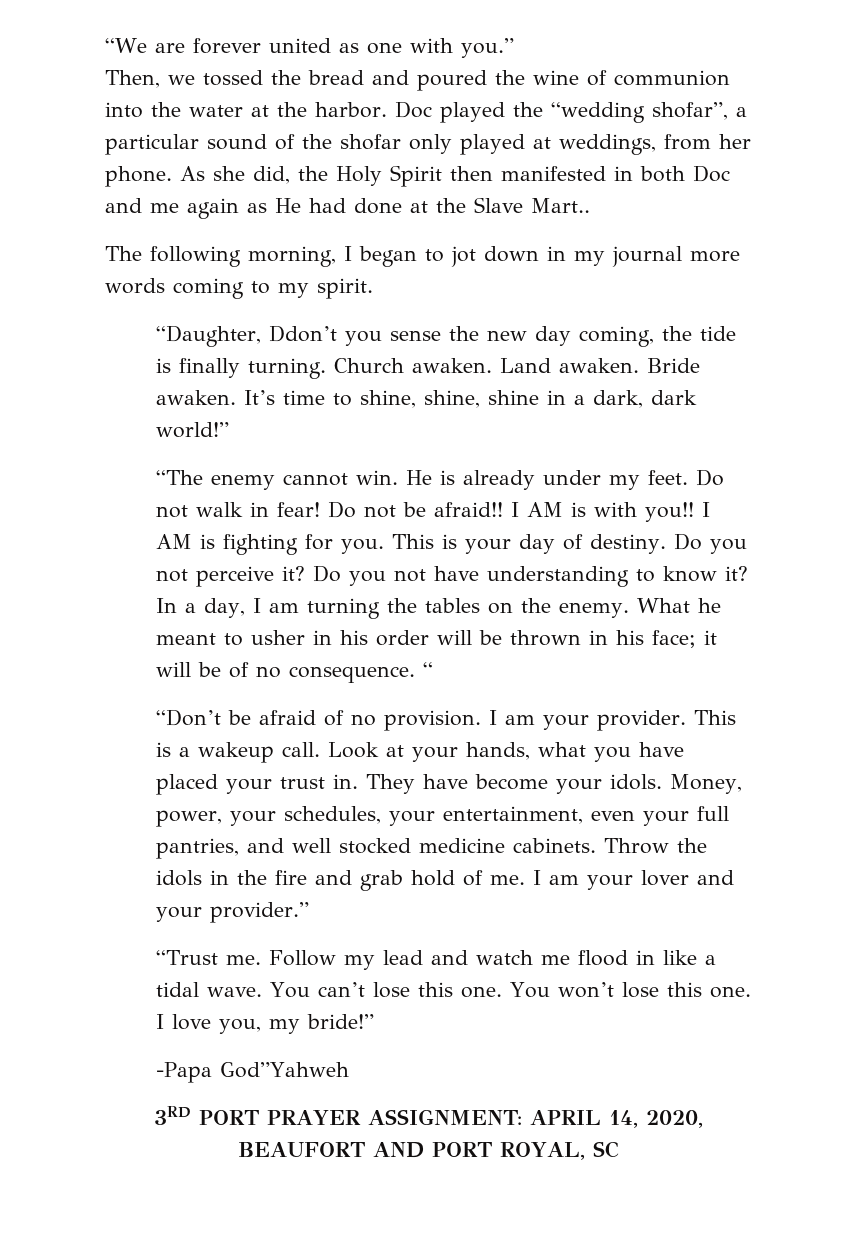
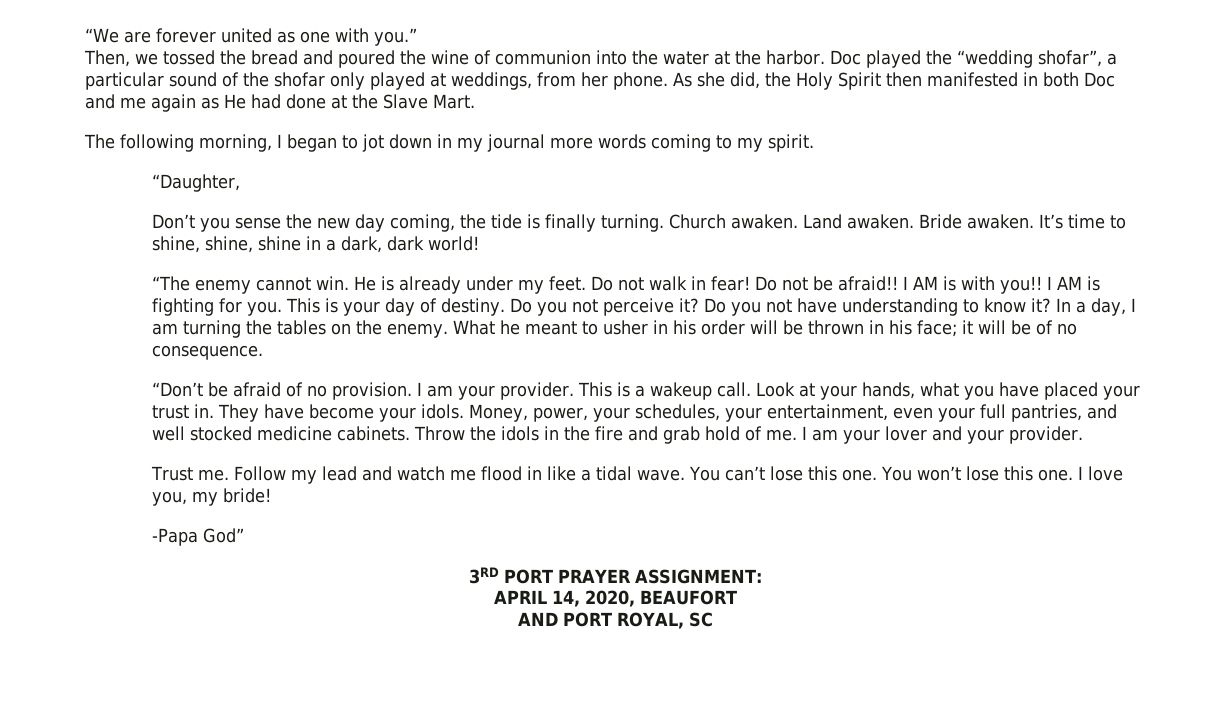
[531,198,590,213] Mart.. -> [433,94,475,109] Mart.
[268,325,337,342] Ddon’t -> [151,214,195,229] // Don’t
[155,422,229,438] world!” -> [427,236,479,251] world!
[422,662,433,677] “ -> (263, 352) none
[209,902,309,923] [155,950,218,965] provider.” // “Trust -> [1008,426,1083,444] [150,466,193,481] provider. // Trust
[306,1014,374,1029] bride!” -> [222,488,271,503] bride!
[219,1062,349,1078] God”Yahweh -> [202,528,244,543] God”
(523, 1117) none -> (763, 576) //
(366, 1149) none -> (738, 597) //

